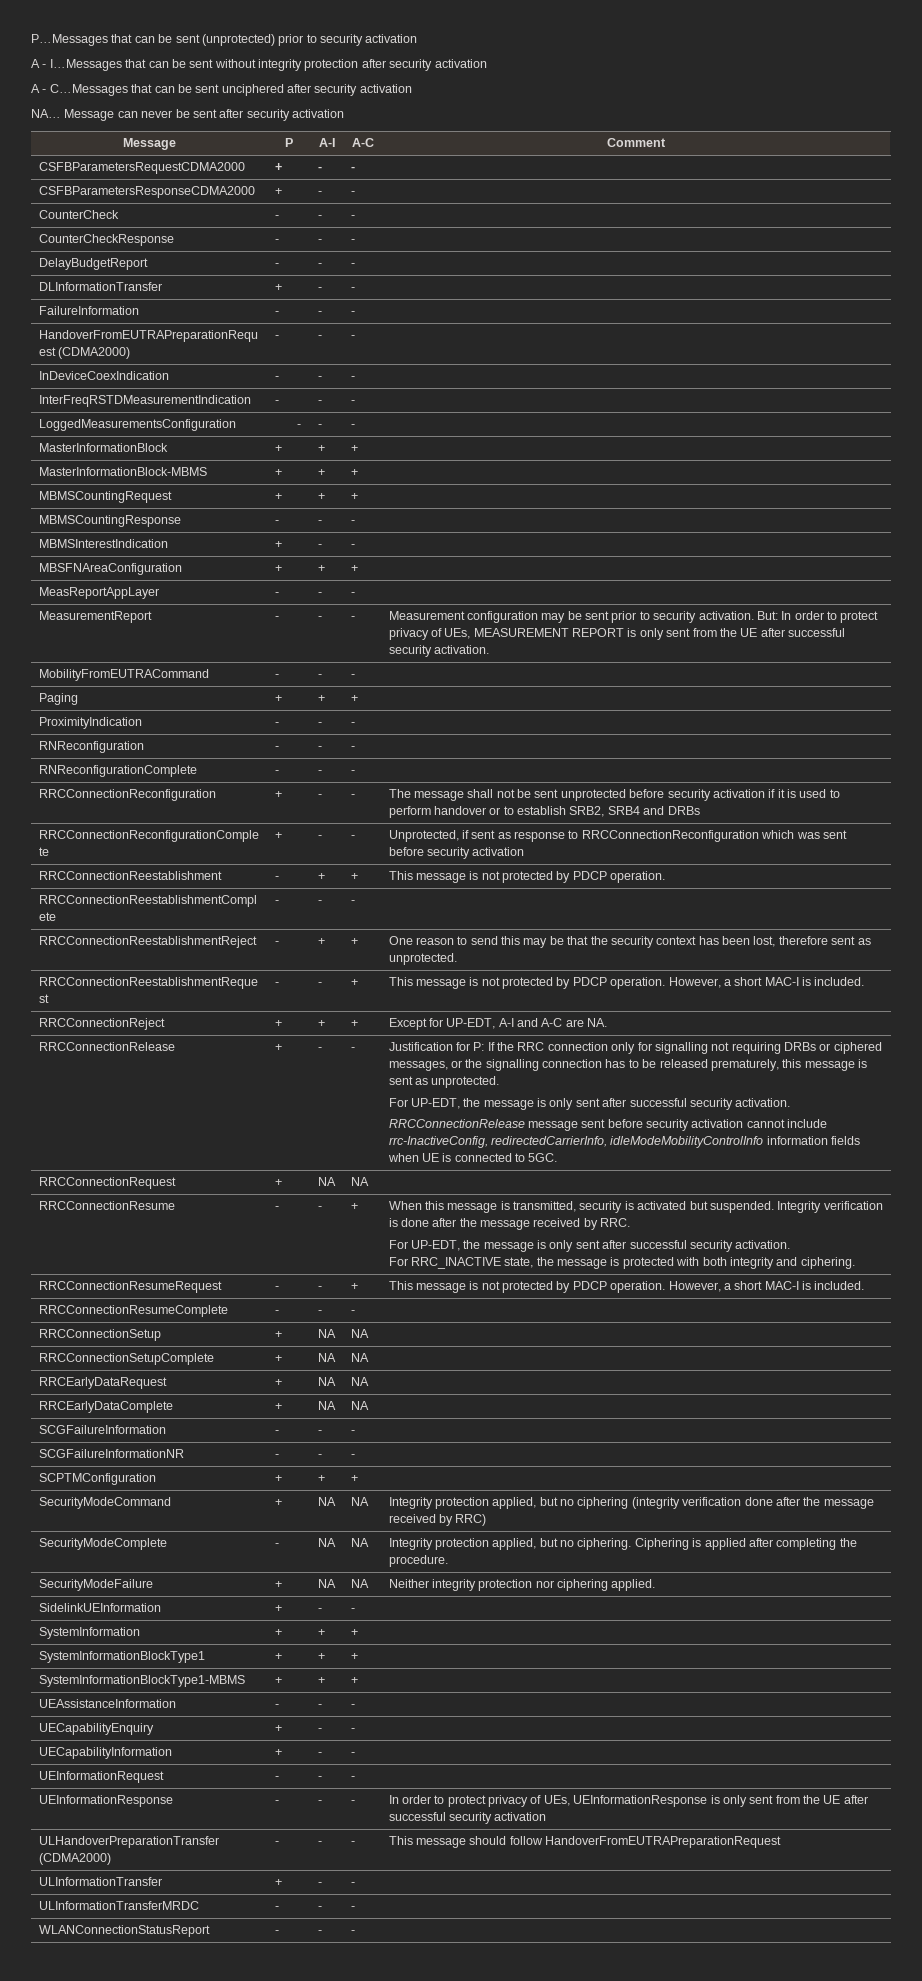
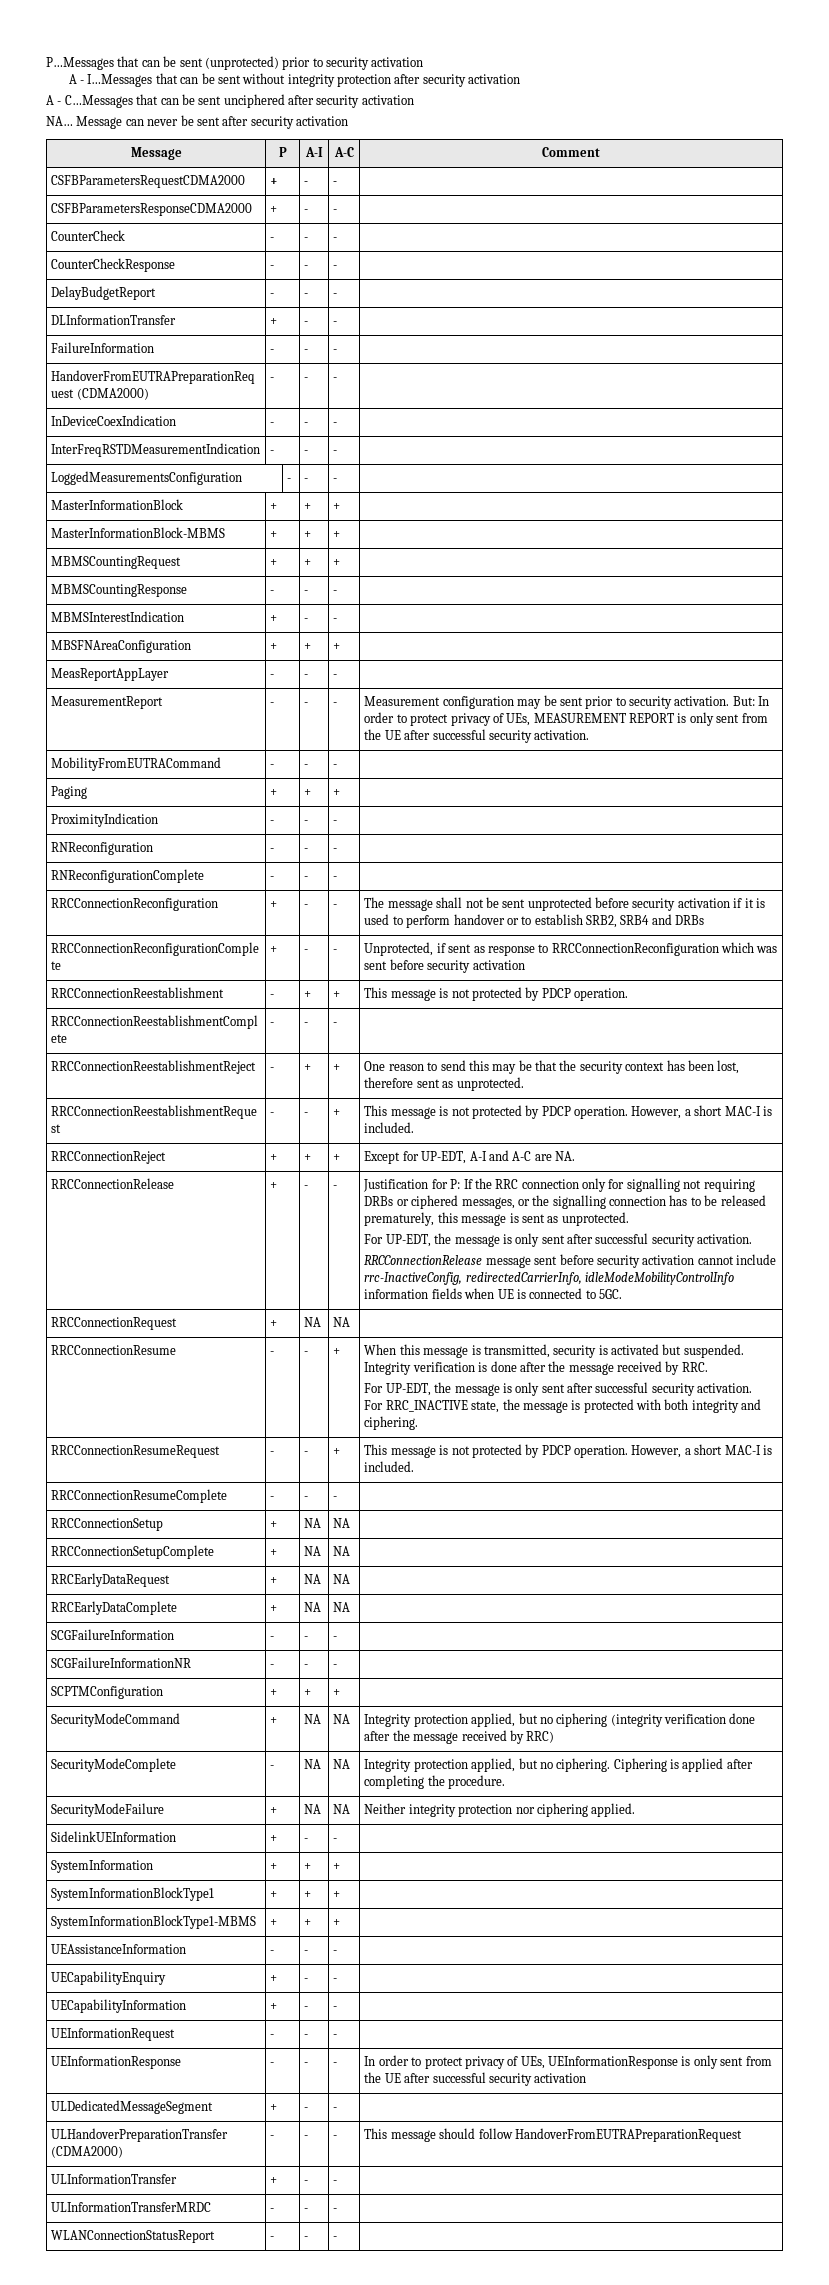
(547, 1816) none -> [51,2100,214,2114] [270,2104,278,2111] [304,2107,309,2111] [333,2107,338,2111] // ULDedicatedMessageSegment | + | - | - |

